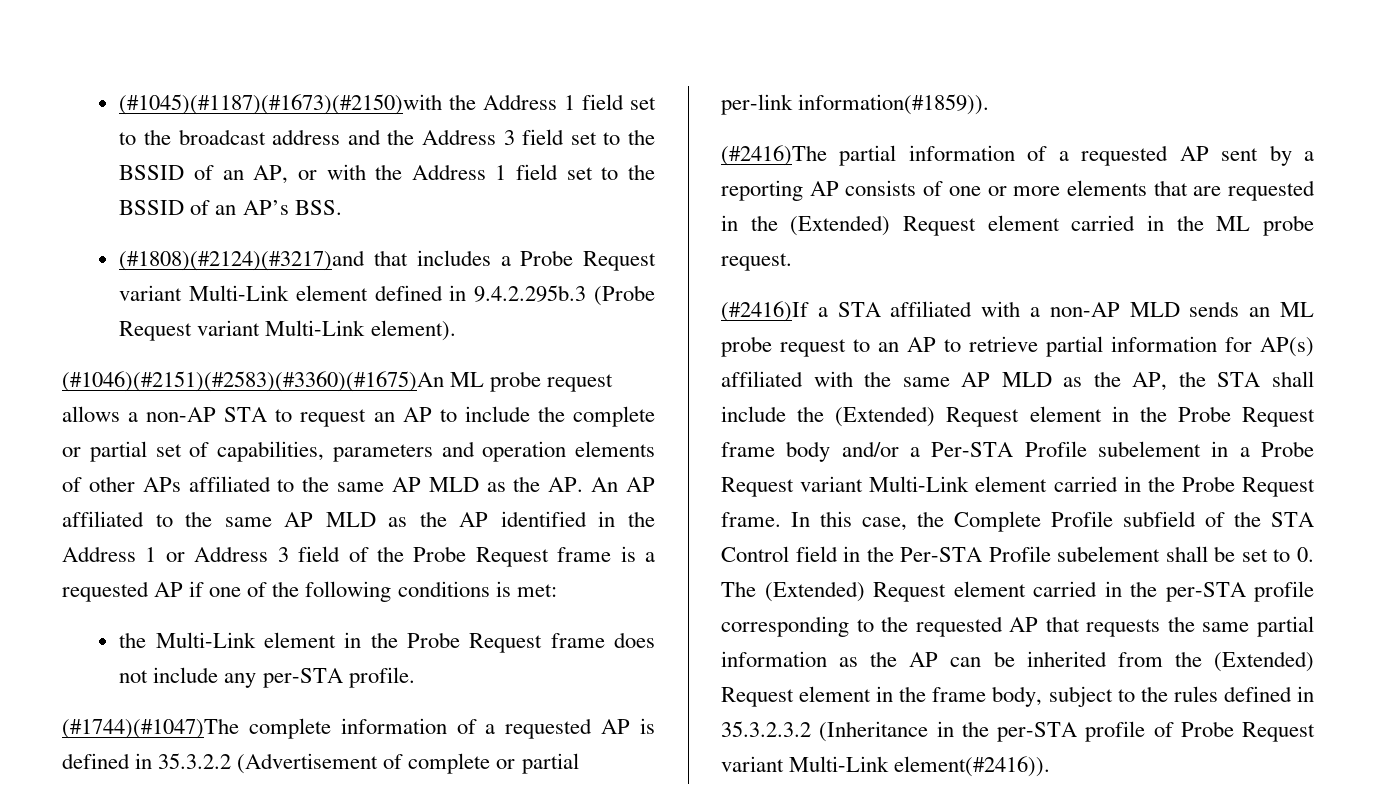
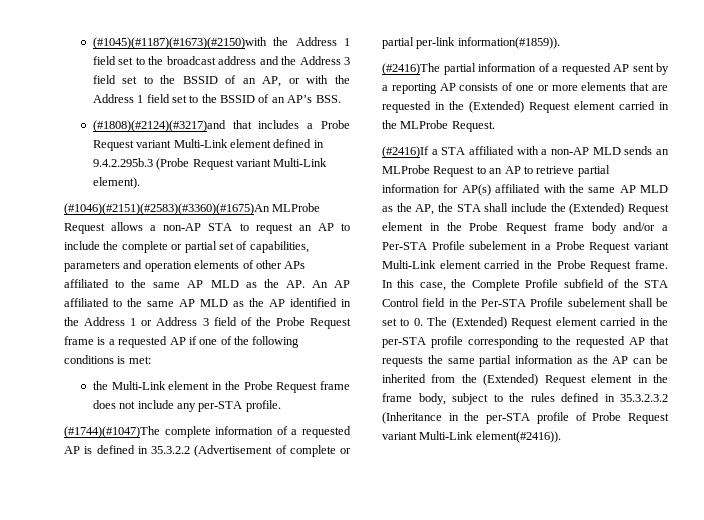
[450,371,614,392] ML probe request -> [272,203,321,212] [64,223,105,234] MLProbe Request
[1216,215,1314,236] [721,253,792,271] ML probe request. -> [400,120,495,132] MLProbe Request.
[1280,302,1314,317] [721,336,846,357] ML probe request -> [382,165,475,177] MLProbe Request

